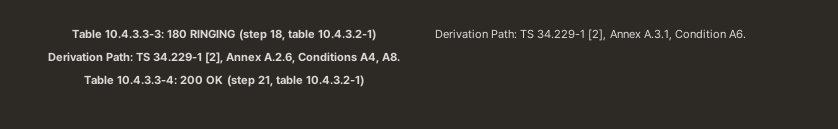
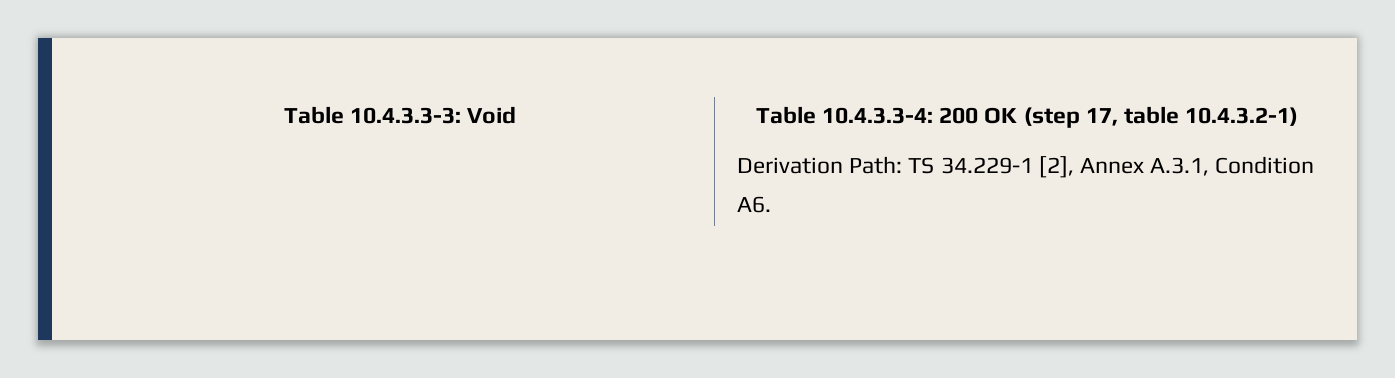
[167,29,376,41] [47,52,401,64] 180 RINGING (step 18, table 10.4.3.2-1) // Derivation Path: TS 34.229-1 [2], Annex A.2.6, Conditions A4, A8. -> [467,106,517,124] Void
[257,75,273,87] 21, -> [1085,108,1118,126] 17,

